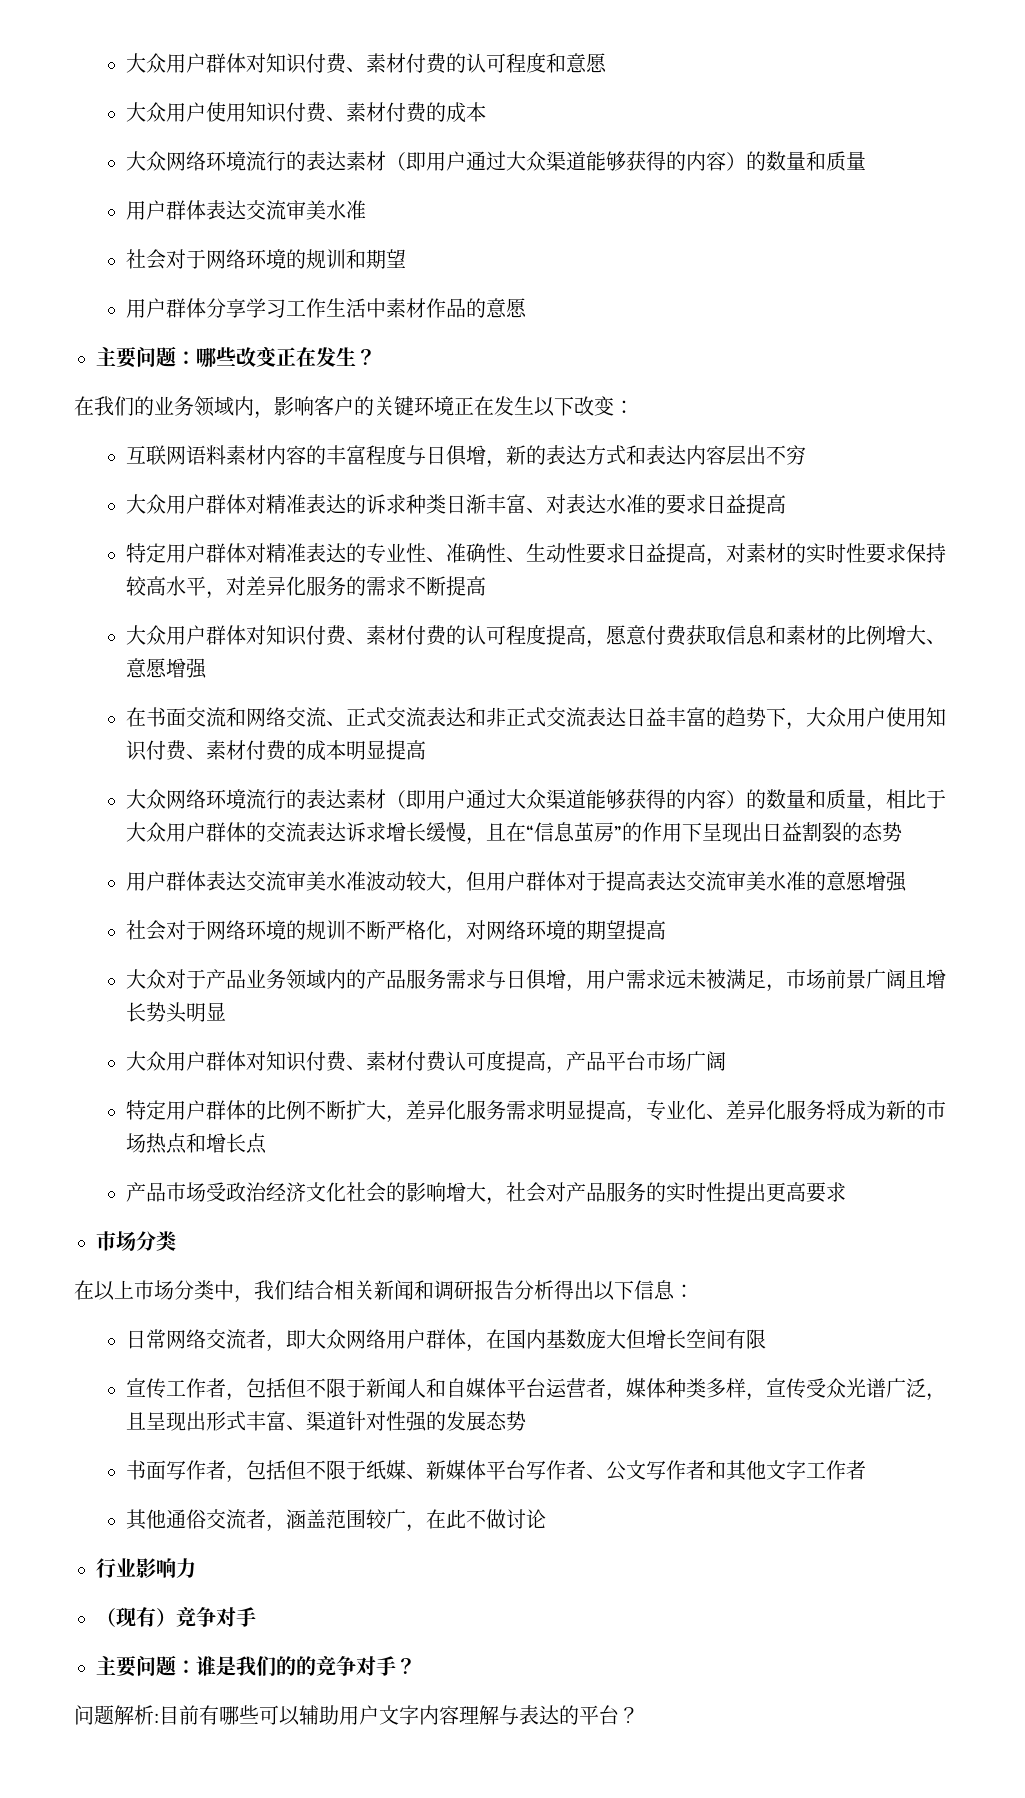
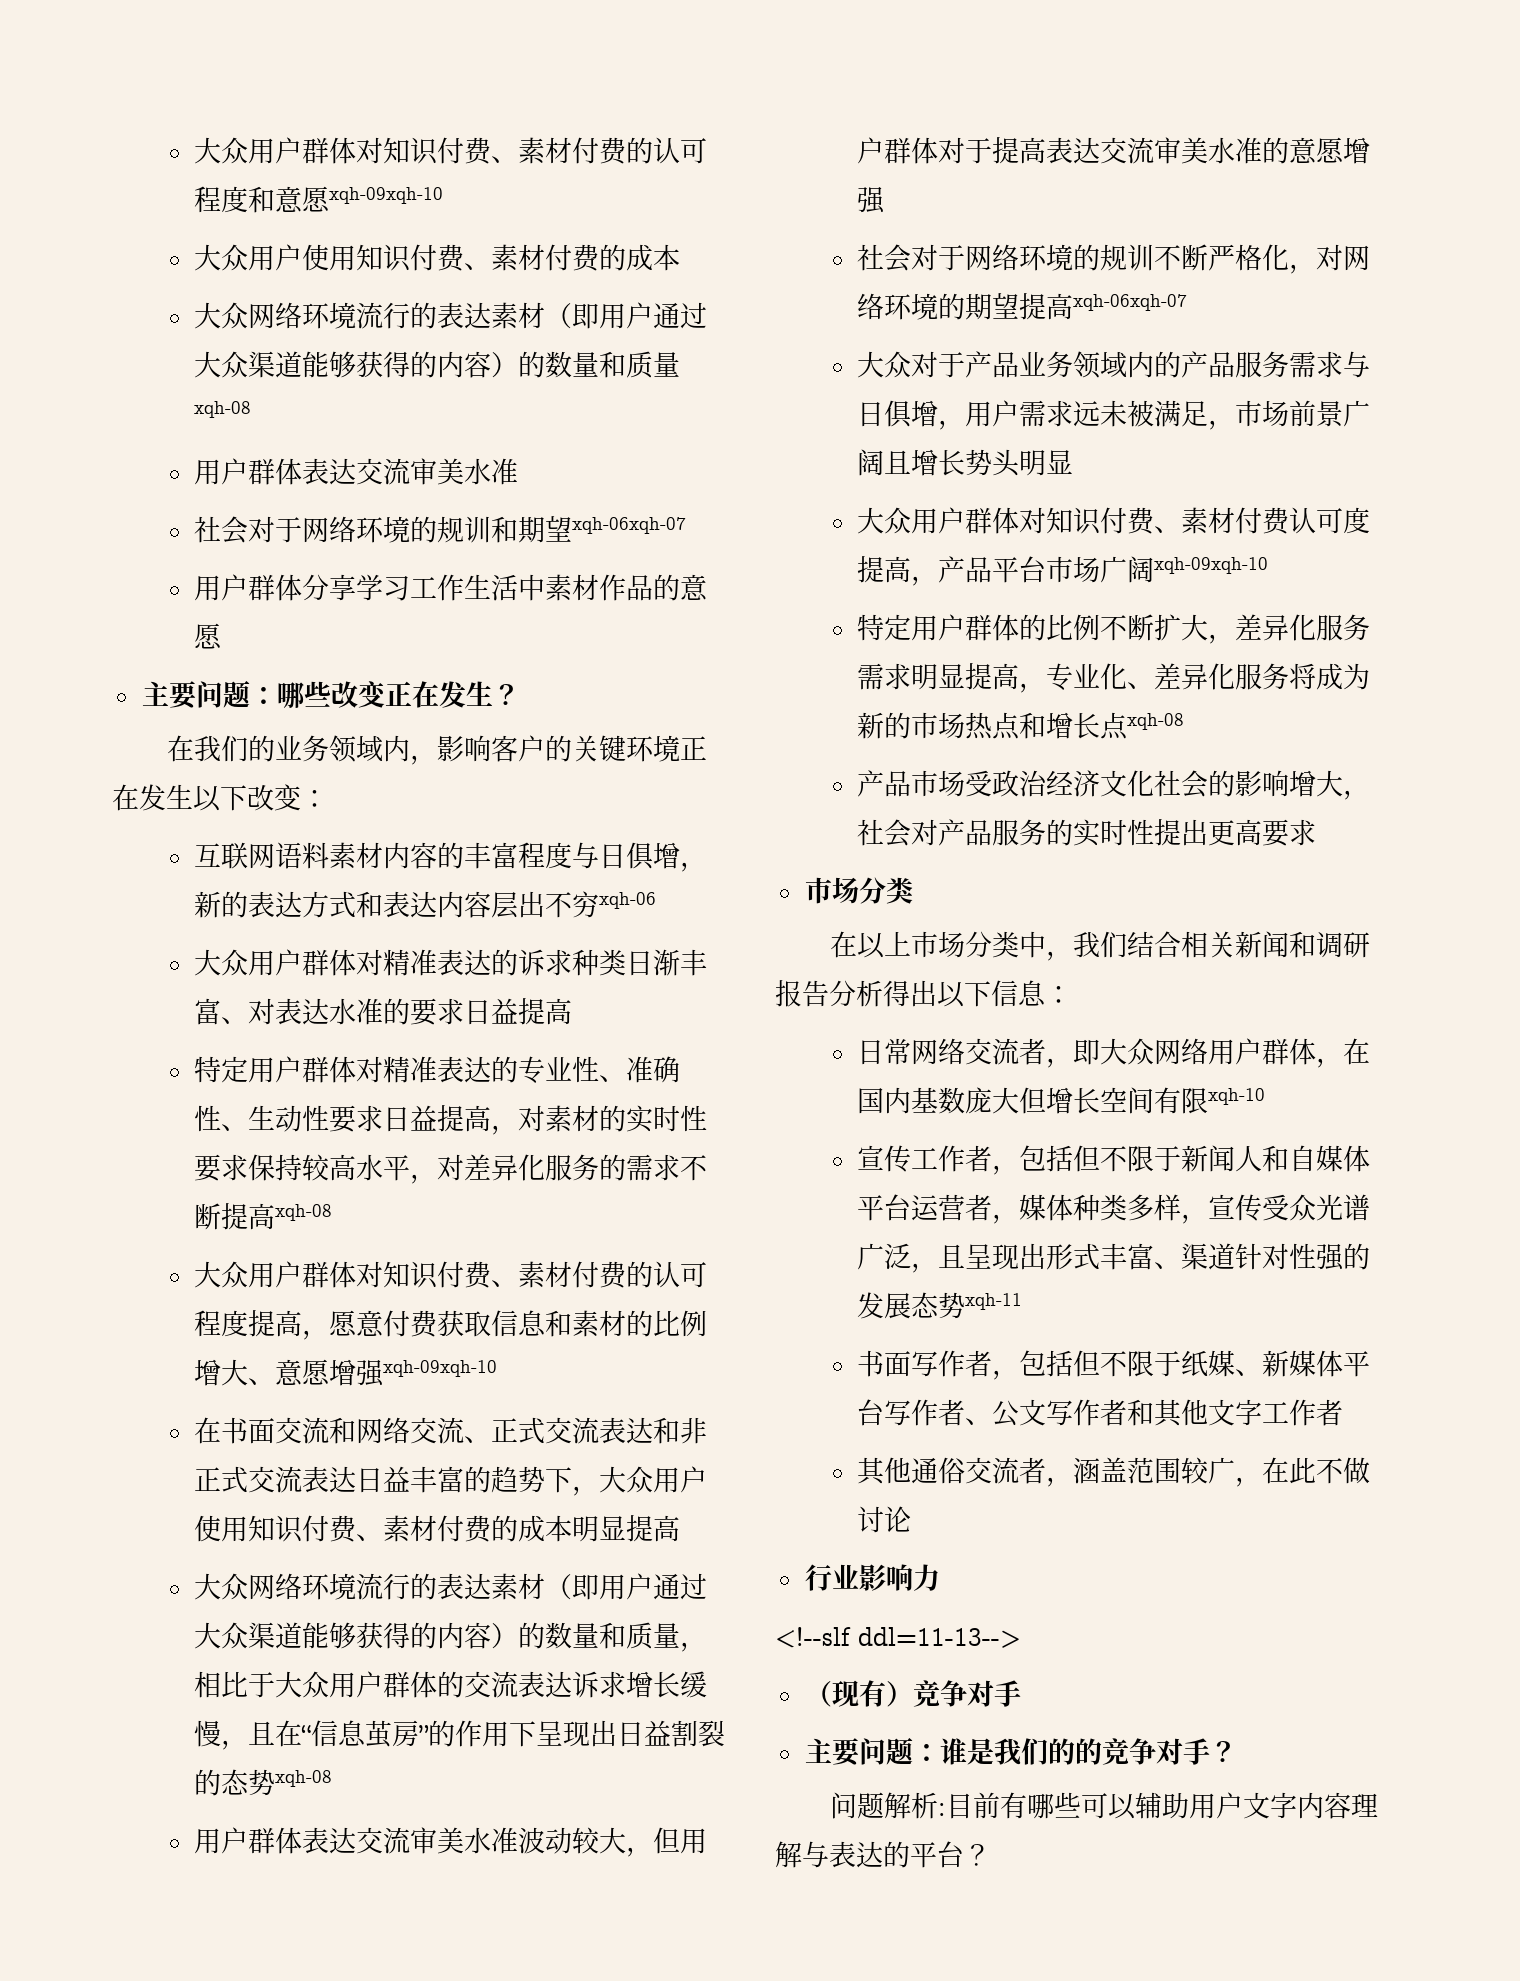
(608, 63) none -> [328,187,443,204] xqh-09xqh-10
(867, 160) none -> [193,401,251,418] xqh-08
(407, 258) none -> [571,517,686,534] xqh-06xqh-07
(807, 455) none -> [598,892,656,909] xqh-06
(487, 586) none -> [274,1204,332,1221] xqh-08
(208, 668) none -> [382,1360,497,1377] xqh-09xqh-10
(903, 832) none -> [274,1770,332,1787] xqh-08
(667, 930) none -> [1072,294,1187,311] xqh-06xqh-07
(727, 1061) none -> [1153,557,1268,574] xqh-09xqh-10
(268, 1143) none -> [1126,713,1184,730] xqh-08
(767, 1339) none -> [1207,1088,1265,1105] xqh-10
(527, 1421) none -> [964,1293,1022,1310] xqh-11
(196, 1568) none -> [775,1626,1021,1648] // <!--slf ddl=11-13-->

